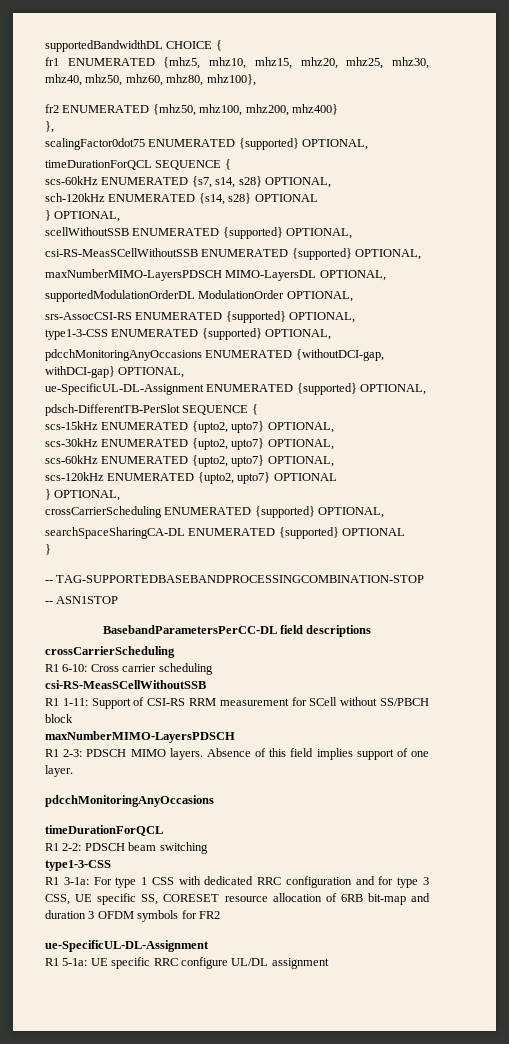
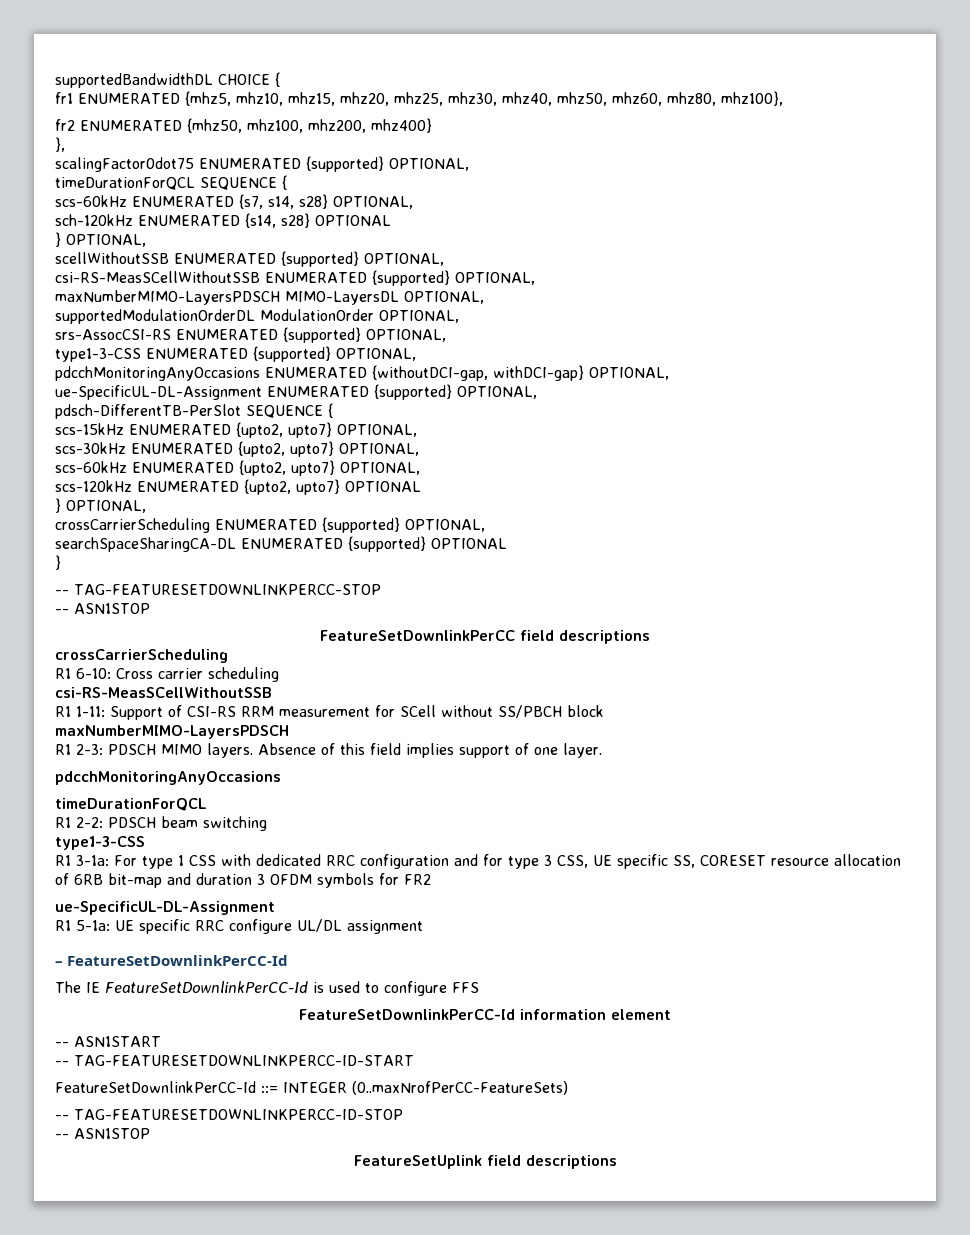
[56,575,425,583] [45,596,119,604] [102,625,277,634] TAG-SUPPORTEDBASEBANDPROCESSINGCOMBINATION-STOP // -- ASN1STOP // BasebandParametersPerCC-DL -> [74,584,381,595] [55,603,150,614] [320,630,515,641] TAG-FEATURESETDOWNLINKPERCC-STOP // -- ASN1STOP // FeatureSetDownlinkPerCC
(329, 963) none -> [55,955,289,966] [55,981,479,996] [299,1009,671,1020] [55,1036,161,1047] [55,1055,414,1066] [55,1081,568,1095] [55,1109,403,1120] [55,1128,150,1139] [353,1155,617,1169] // – FeatureSetDownlinkPerCC-Id // The IE FeatureSetDownlinkPerCC-Id is used to configure FFS // FeatureSetDownlinkPerCC-Id information element // -- ASN1START // -- TAG-FEATURESETDOWNLINKPERCC-ID-START // FeatureSetDownlinkPerCC-Id ::= INTEGER (0..maxNrofPerCC-FeatureSets) // -- TAG-FEATURESETDOWNLINKPERCC-ID-STOP // -- ASN1STOP // FeatureSetUplink field descriptions

